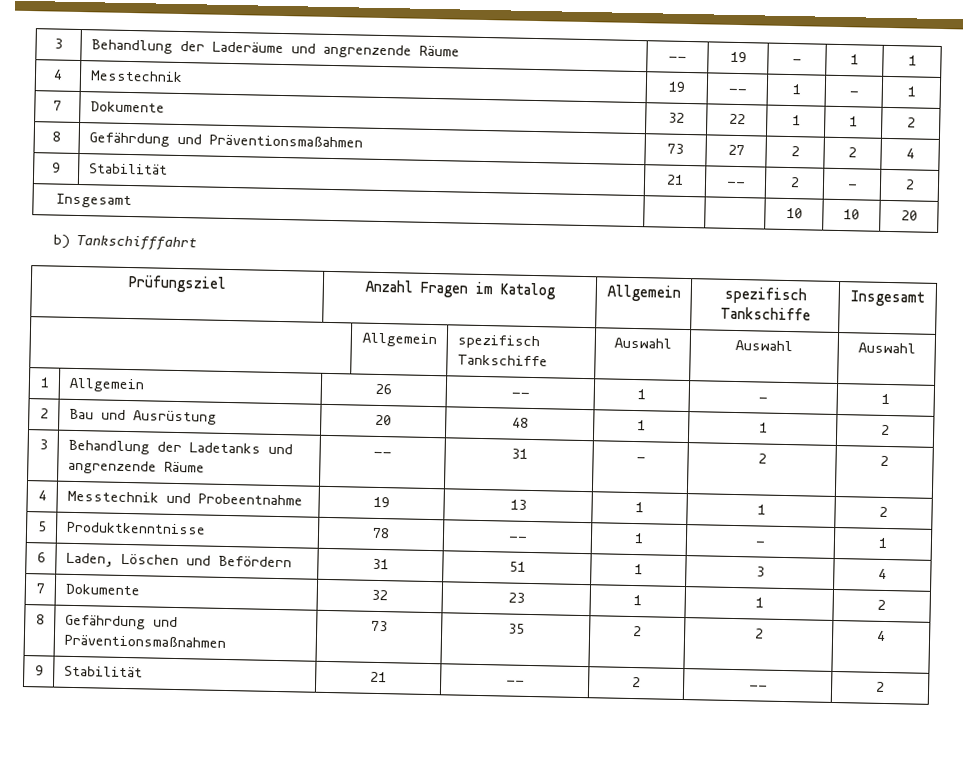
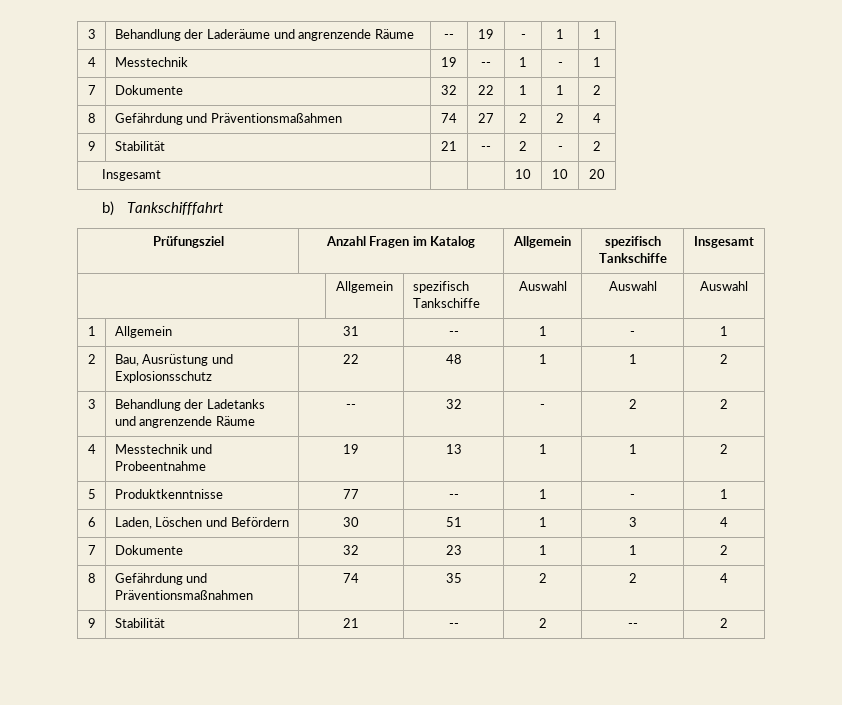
[667,143,684,154] 73 -> [441,113,457,123] 74
[375,383,392,395] 26 -> [343,326,359,336] 31
[68,408,217,425] [375,414,392,426] Bau und Ausrüstung | 20 -> [114,354,233,366] [114,371,212,383] [343,354,359,364] Bau, Ausrüstung und Explosionsschutz | 22
[510,448,528,459] 31 -> [445,399,462,409] 32
[372,527,390,539] 78 -> [343,489,359,499] 77
[372,558,389,570] 31 -> [343,517,359,527] 30
[371,620,388,632] 73 -> [343,573,359,583] 74

